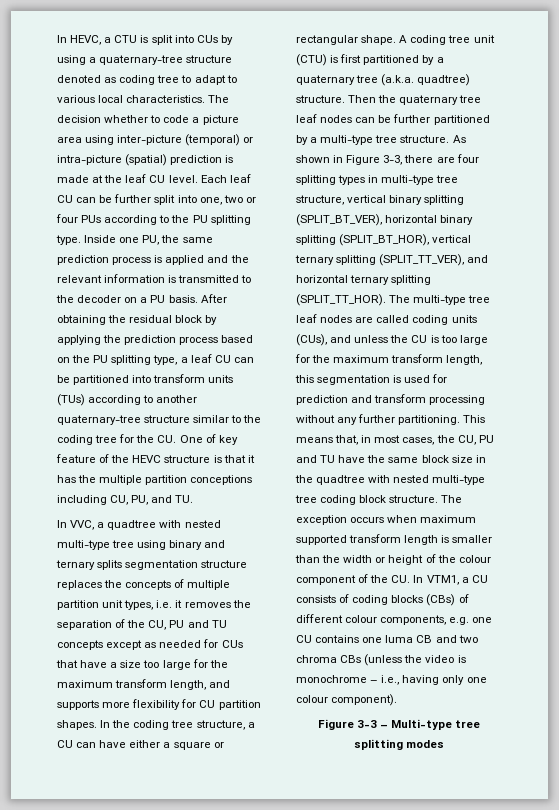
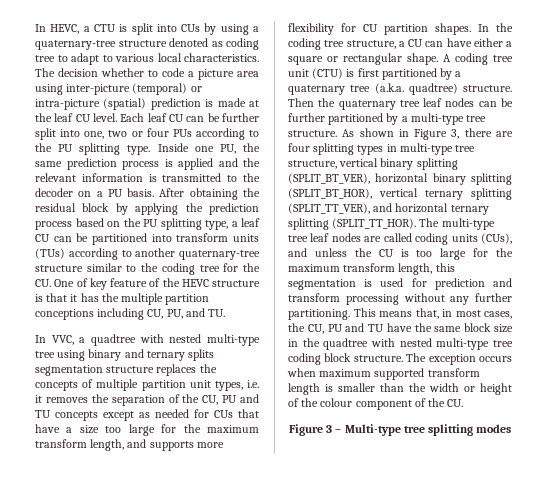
[383,155,403,165] 3-3, -> [451,129,460,139] 3,
[413,575,488,585] [296,594,469,606] [296,614,493,625] [296,635,478,643] [296,654,466,666] [296,675,487,685] [296,694,398,706] [317,719,377,730] In VTM1, a CU consists of coding blocks (CBs) of different colour components, e.g. one CU contains one luma CB and two chroma CBs (unless the video is monochrome – i.e., having only one colour component). // Figure 3-3 -> [288,424,333,436] // Figure 3

